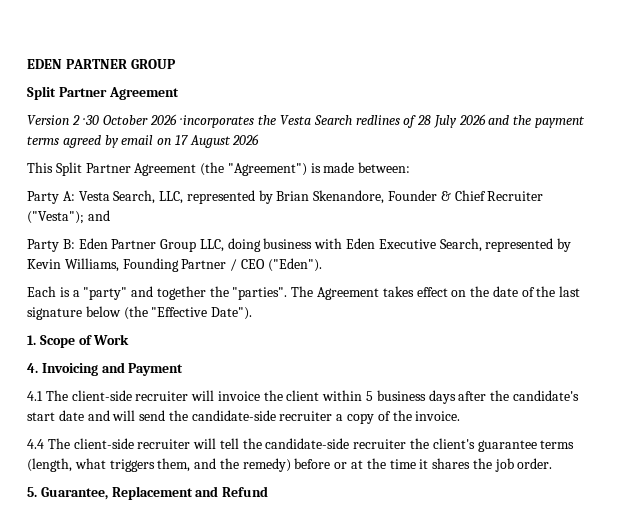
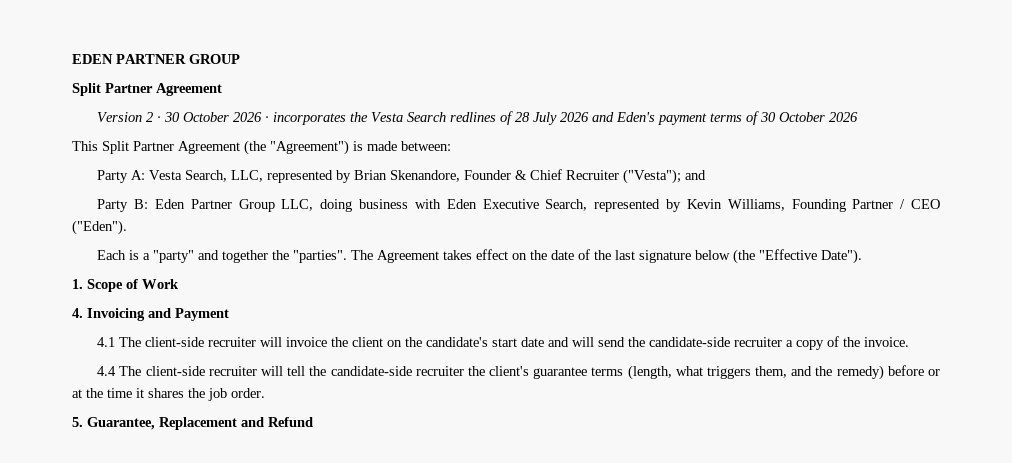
[513,115,532,125] the -> [616,112,656,122] Eden's
[62,135,231,148] agreed by email on 17 August -> [746,111,826,125] of 30 October
[322,390,487,404] within 5 business days after -> [387,340,403,347] on

